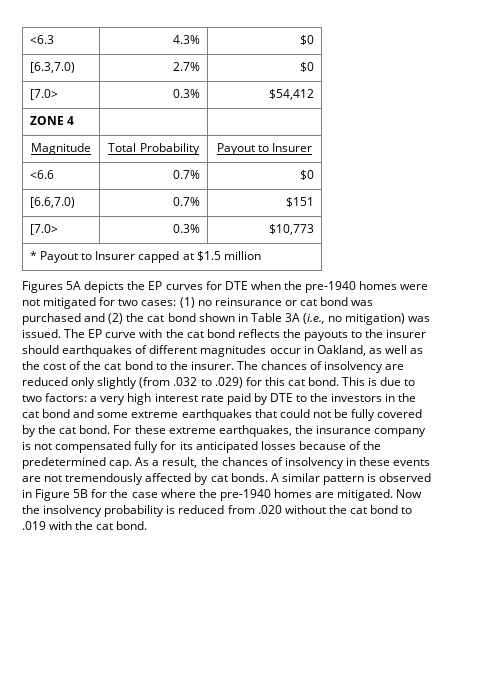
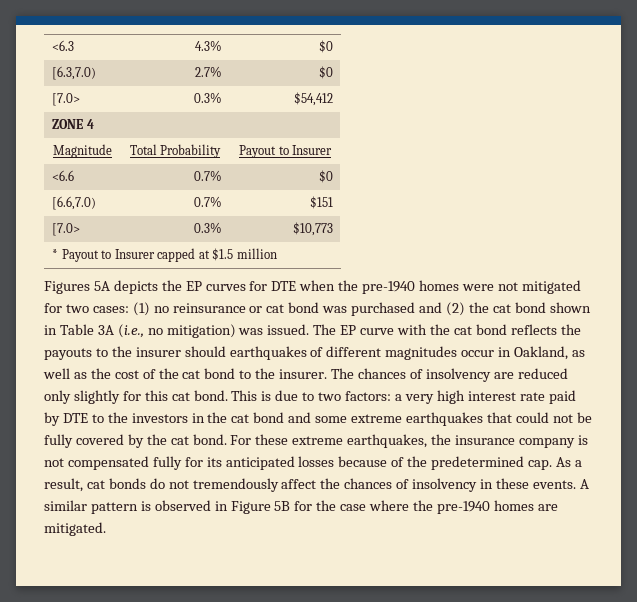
[139,377,243,388] (from .032 to .029) -> (120, 397) none
(198, 462) none -> [86,478,317,492] cat bonds do not tremendously affect
[393,459,431,466] [22,473,268,485] events are not tremendously affected by cat bonds. -> [532,480,576,489] events.
[396,489,423,498] [22,505,413,517] [22,521,148,530] Now the insolvency probability is reduced from .020 without the cat bond to .019 with the cat bond. -> (106, 529) none

